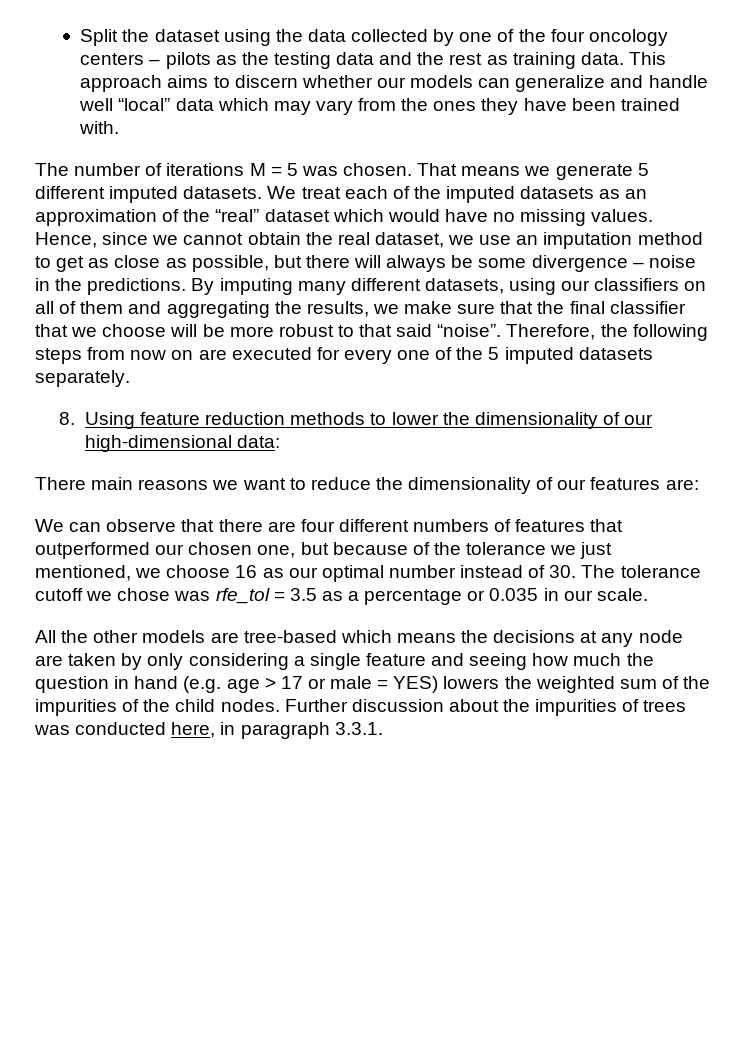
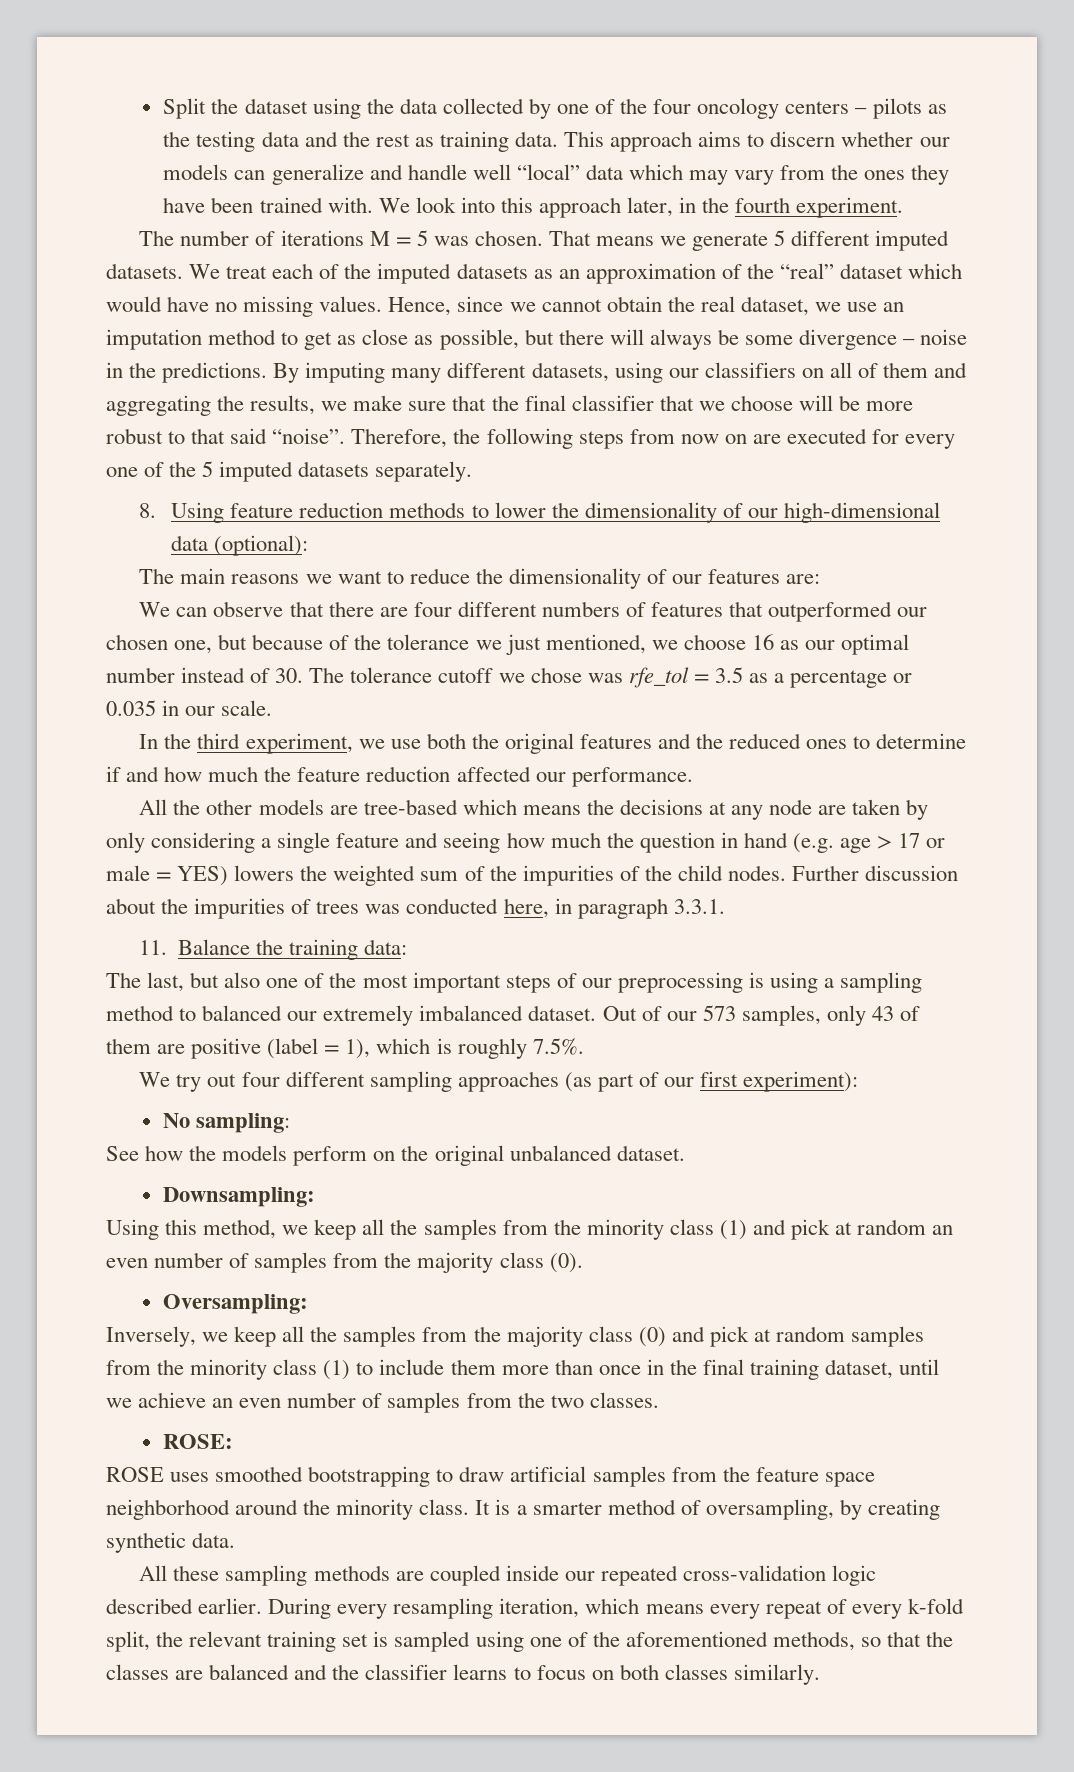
(120, 127) none -> [378,197,904,218] We look into this approach later, in the fourth experiment.
[236,435,280,448] [35,477,86,490] data: // There -> [171,535,309,556] [139,568,175,584] data (optional): // The
(648, 594) none -> [139,733,967,754] [106,766,693,787] // In the third experiment, we use both the original features and the reduced ones to determine if and how much the feature reduction affected our performance.
(383, 728) none -> [138,939,408,960] [106,972,923,993] [106,1005,921,1026] [106,1038,584,1059] [139,1071,859,1092] [163,1113,291,1133] [106,1145,685,1166] [163,1187,316,1207] [106,1219,954,1240] [106,1252,583,1273] [163,1294,309,1314] [106,1326,925,1347] [106,1359,940,1380] [106,1392,659,1413] [163,1434,234,1449] [106,1466,875,1487] [106,1499,940,1520] [106,1532,236,1553] [139,1565,877,1586] [106,1598,964,1619] [106,1631,954,1652] [106,1664,820,1685] // 11. Balance the training data: // The last, but also one of the most important steps of our preprocessing is using a sampling method to balanced our extremely imbalanced dataset. Out of our 573 samples, only 43 of them are positive (label = 1), which is roughly 7.5%. // We try out four different sampling approaches (as part of our first experiment): // No sampling: // See how the models perform on the original unbalanced dataset. // Downsampling: // Using this method, we keep all the samples from the minority class (1) and pick at random an even number of samples from the majority class (0). // Oversampling: // Inversely, we keep all the samples from the majority class (0) and pick at random samples from the minority class (1) to include them more than once in the final training dataset, until we achieve an even number of samples from the two classes. // ROSE: // ROSE uses smoothed bootstrapping to draw artificial samples from the feature space neighborhood around the minority class. It is a smarter method of oversampling, by creating synthetic data. // All these sampling methods are coupled inside our repeated cross-validation logic described earlier. During every resampling iteration, which means every repeat of every k-fold split, the relevant training set is sampled using one of the aforementioned methods, so that the classes are balanced and the classifier learns to focus on both classes similarly.

